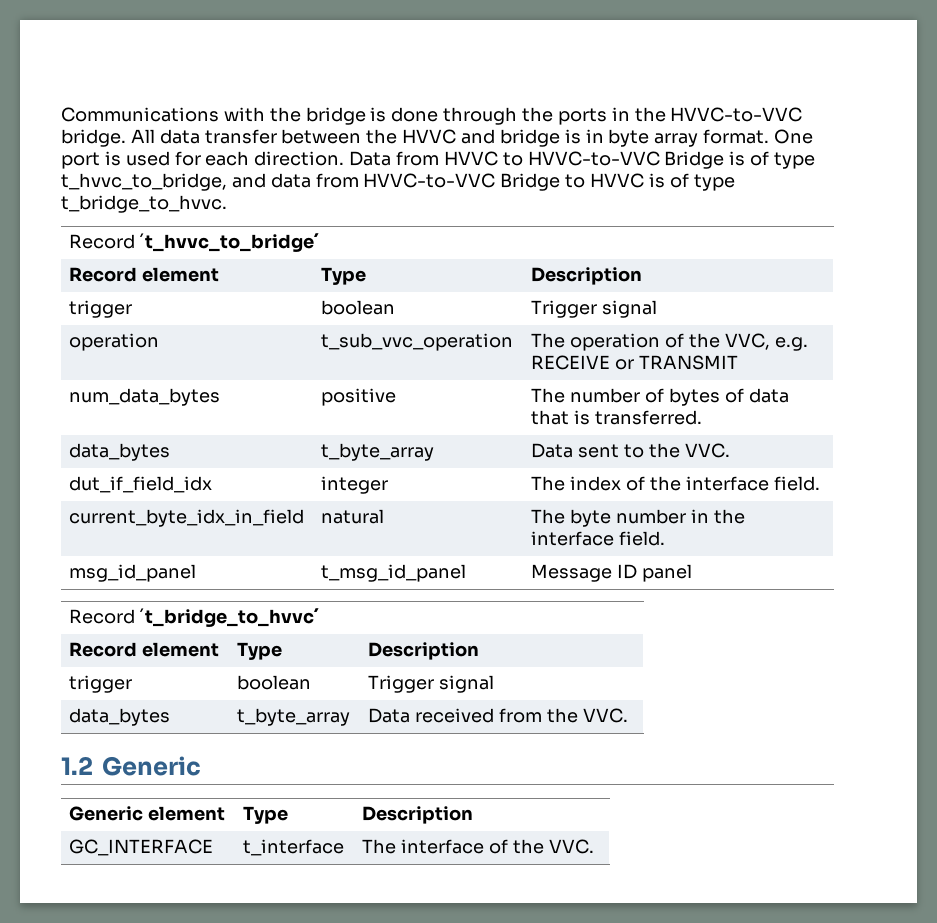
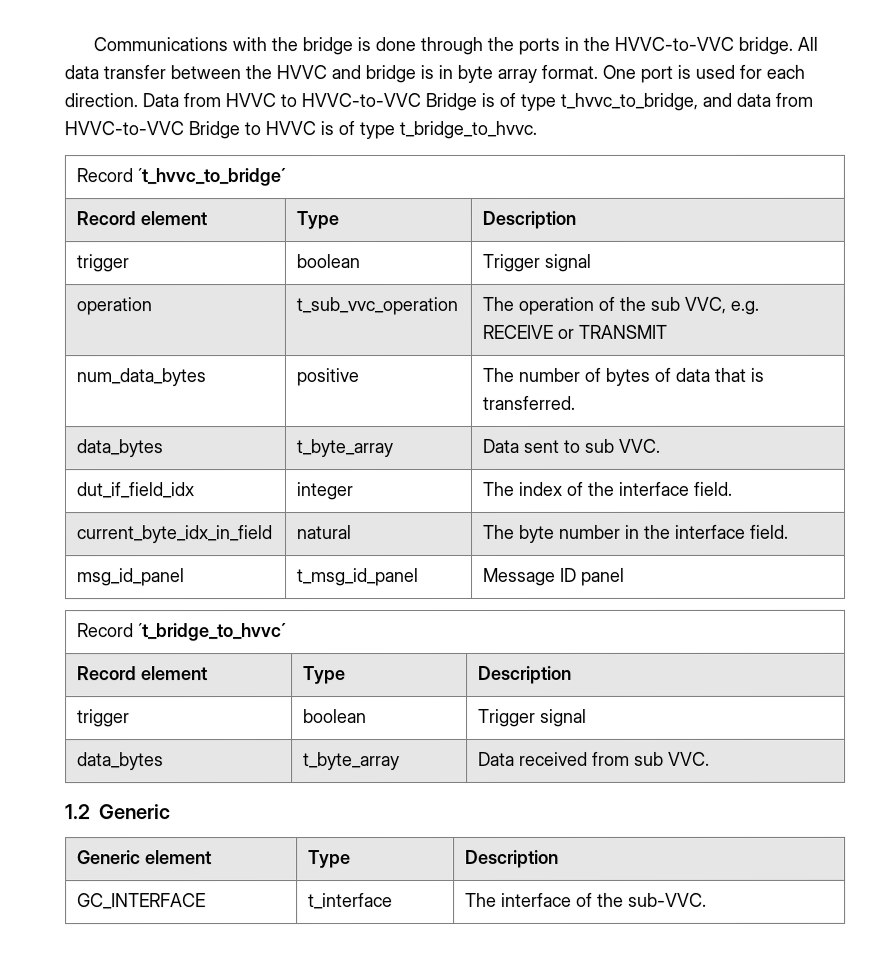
(720, 340) none -> [650,296,681,311] sub
[648,443,680,458] the -> [584,438,615,453] sub
[546,708,578,723] the -> [634,751,665,766] sub
[548,839,594,854] VVC. -> [628,892,708,907] sub-VVC.

